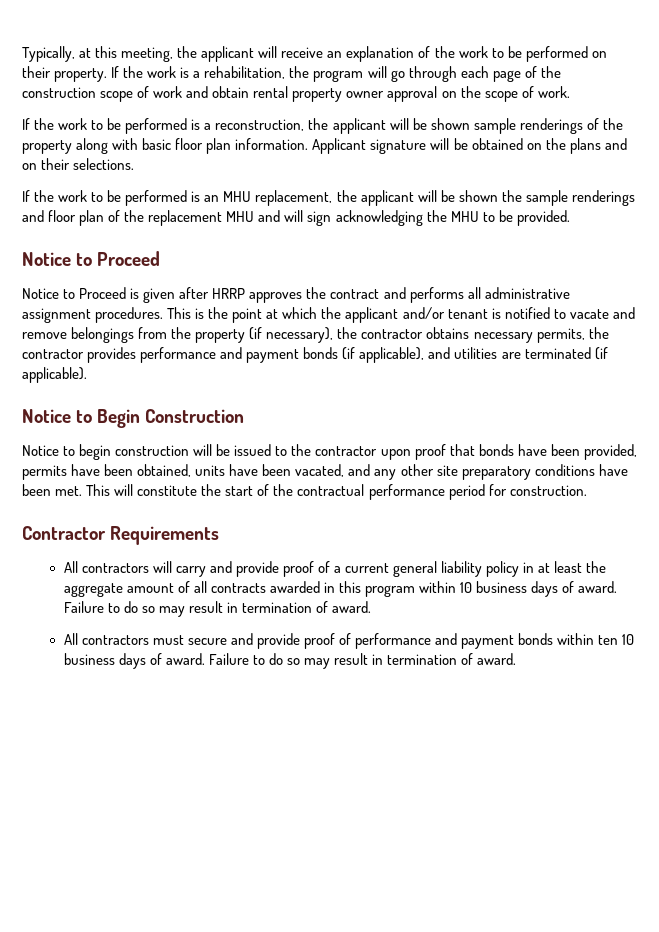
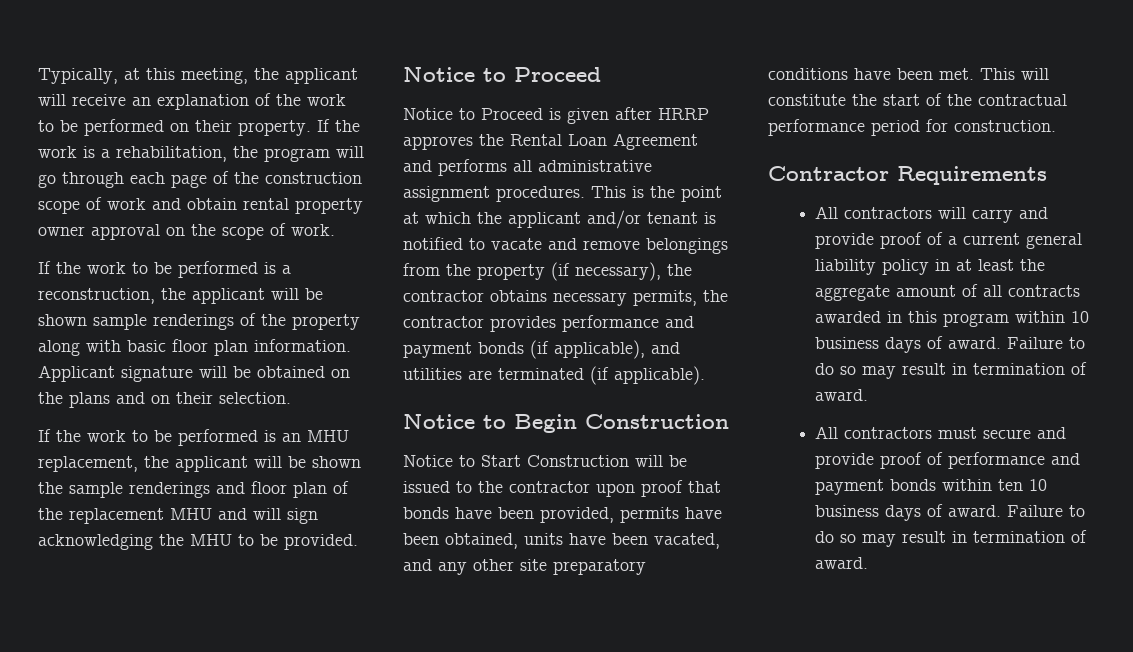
[73,158,135,170] selections. -> [219,392,291,404] selection.
[330,289,380,299] contract -> [510,133,698,150] Rental Loan Agreement
[79,444,190,460] begin construction -> [481,455,629,467] Start Construction

